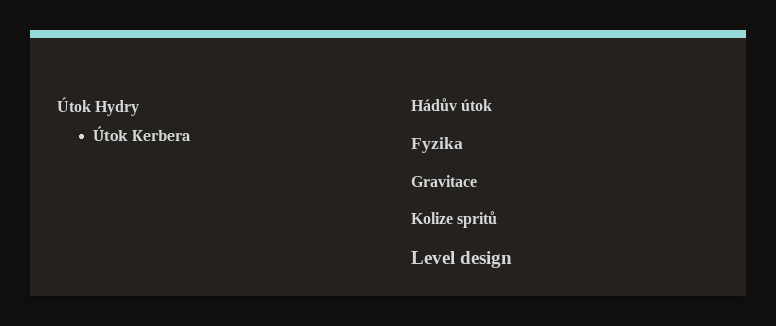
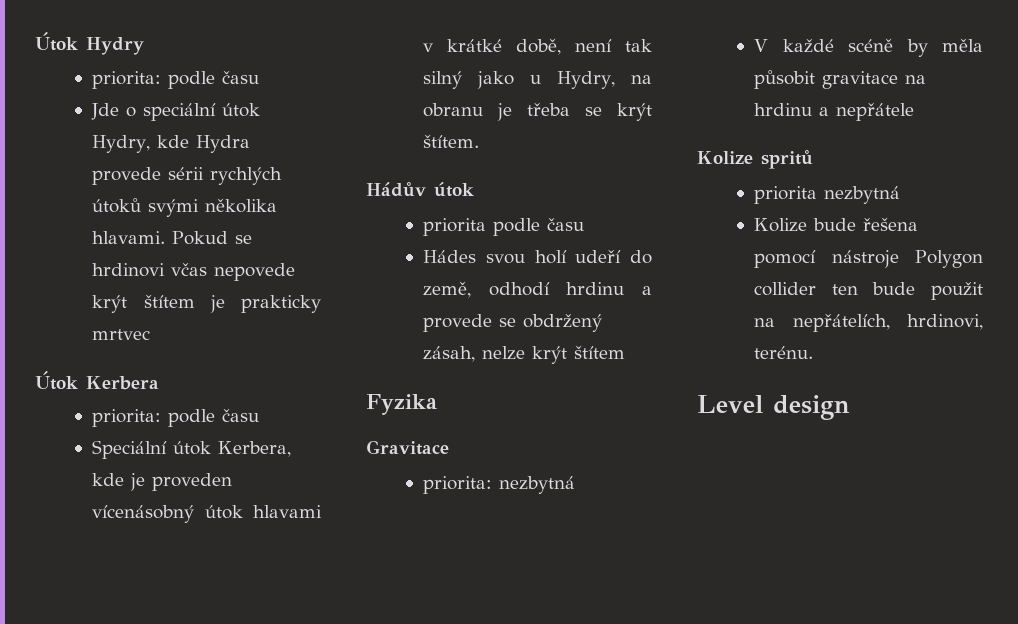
[93,126,191,141] [411,98,493,111] [411,137,463,153] [411,175,477,187] [411,211,498,228] Útok Kerbera // Hádův útok // Fyzika // Gravitace // Kolize spritů -> [92,71,260,89] [91,103,261,121] [92,135,251,153] [92,167,283,185] [92,198,278,217] [92,231,253,245] [92,263,296,281] [92,294,321,313] [92,329,151,340] [35,371,159,390] [92,409,260,427] [92,440,292,459] [92,473,233,491] [92,505,322,523] [423,38,652,55] [423,71,652,89] [423,103,652,121] [423,134,480,148] [366,182,474,197] [423,218,585,236] [423,250,652,264] [423,281,652,298] [423,314,603,332] [423,345,626,364] [366,394,437,415] [366,440,449,455] [423,476,576,494] [754,38,983,57] [754,70,927,89] [754,103,915,121] [697,150,813,169] [754,186,901,204] [754,217,919,232] [754,250,983,268] [754,282,983,300] [754,314,983,332] [754,346,814,359] priorita: podle času // Jde o speciální útok Hydry, kde Hydra provede sérii rychlých útoků svými několika hlavami. Pokud se hrdinovi včas nepovede krýt štítem je prakticky mrtvec // Útok Kerbera // priorita: podle času // Speciální útok Kerbera, kde je proveden vícenásobný útok hlavami v krátké době, není tak silný jako u Hydry, na obranu je třeba se krýt štítem. // Hádův útok // priorita podle času // Hádes svou holí udeří do země, odhodí hrdinu a provede se obdržený zásah, nelze krýt štítem // Fyzika // Gravitace // priorita: nezbytná // V každé scéně by měla působit gravitace na hrdinu a nepřátele // Kolize spritů // priorita nezbytná // Kolize bude řešena pomocí nástroje Polygon collider ten bude použit na nepřátelích, hrdinovi, terénu.

